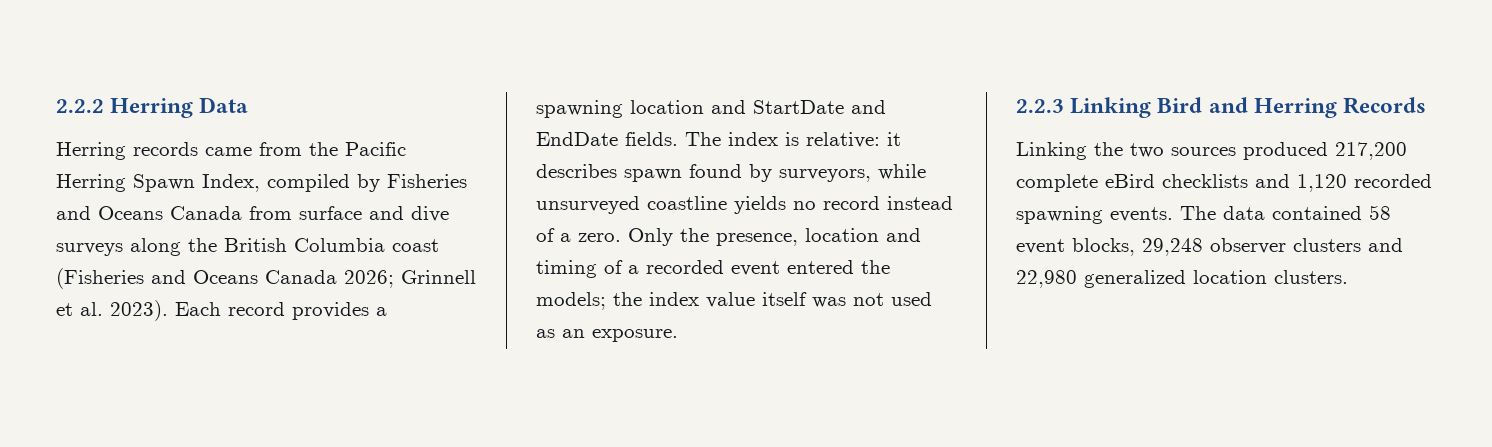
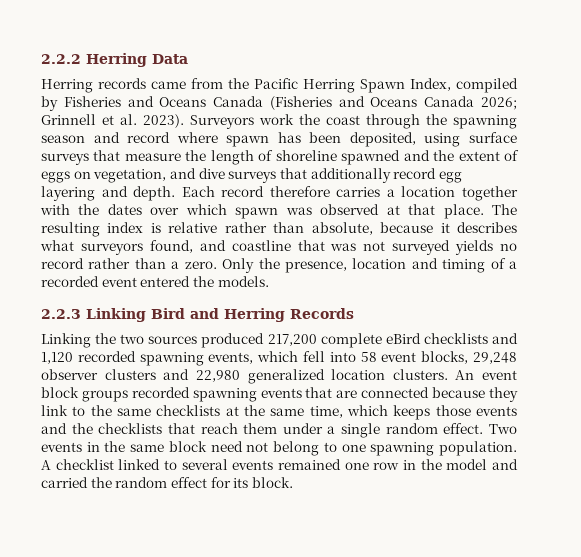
[249,206,449,222] [56,238,439,256] from surface and dive surveys along the British Columbia coast -> (264, 101) none
[175,302,387,320] [536,100,886,118] [536,132,901,148] [536,164,926,182] [536,196,727,214] Each record provides a spawning location and StartDate and EndDate fields. The index is relative: it describes spawn found by surveyors, while unsurveyed coastline -> [190,114,517,129] [41,132,517,147] [41,150,519,165] [41,168,462,183] [41,186,518,201] [40,204,517,219] [41,222,517,237] [40,240,451,255] Surveyors work the coast through the spawning season and record where spawn has been deposited, using surface surveys that measure the length of shoreline spawned and the extent of eggs on vegetation, and dive surveys that additionally record egg layering and depth. Each record therefore carries a location together with the dates over which spawn was observed at that place. The resulting index is relative rather than absolute, because it describes what surveyors found, and coastline that was not surveyed
[887,196,953,210] [536,228,555,242] instead of -> [88,258,166,269] rather than
[536,292,932,310] [536,329,678,342] models; the index value itself was not used as an exposure. -> [217,276,269,287] models.
[1110,206,1362,222] events. The data contained -> [208,351,356,364] events, which fell into
(1348, 277) none -> [455,370,517,380] [41,387,519,402] [41,405,517,420] [41,423,517,438] [41,441,517,456] [41,459,519,470] [41,477,293,488] An event block groups recorded spawning events that are connected because they link to the same checklists at the same time, which keeps those events and the checklists that reach them under a single random effect. Two events in the same block need not belong to one spawning population. A checklist linked to several events remained one row in the model and carried the random effect for its block.

